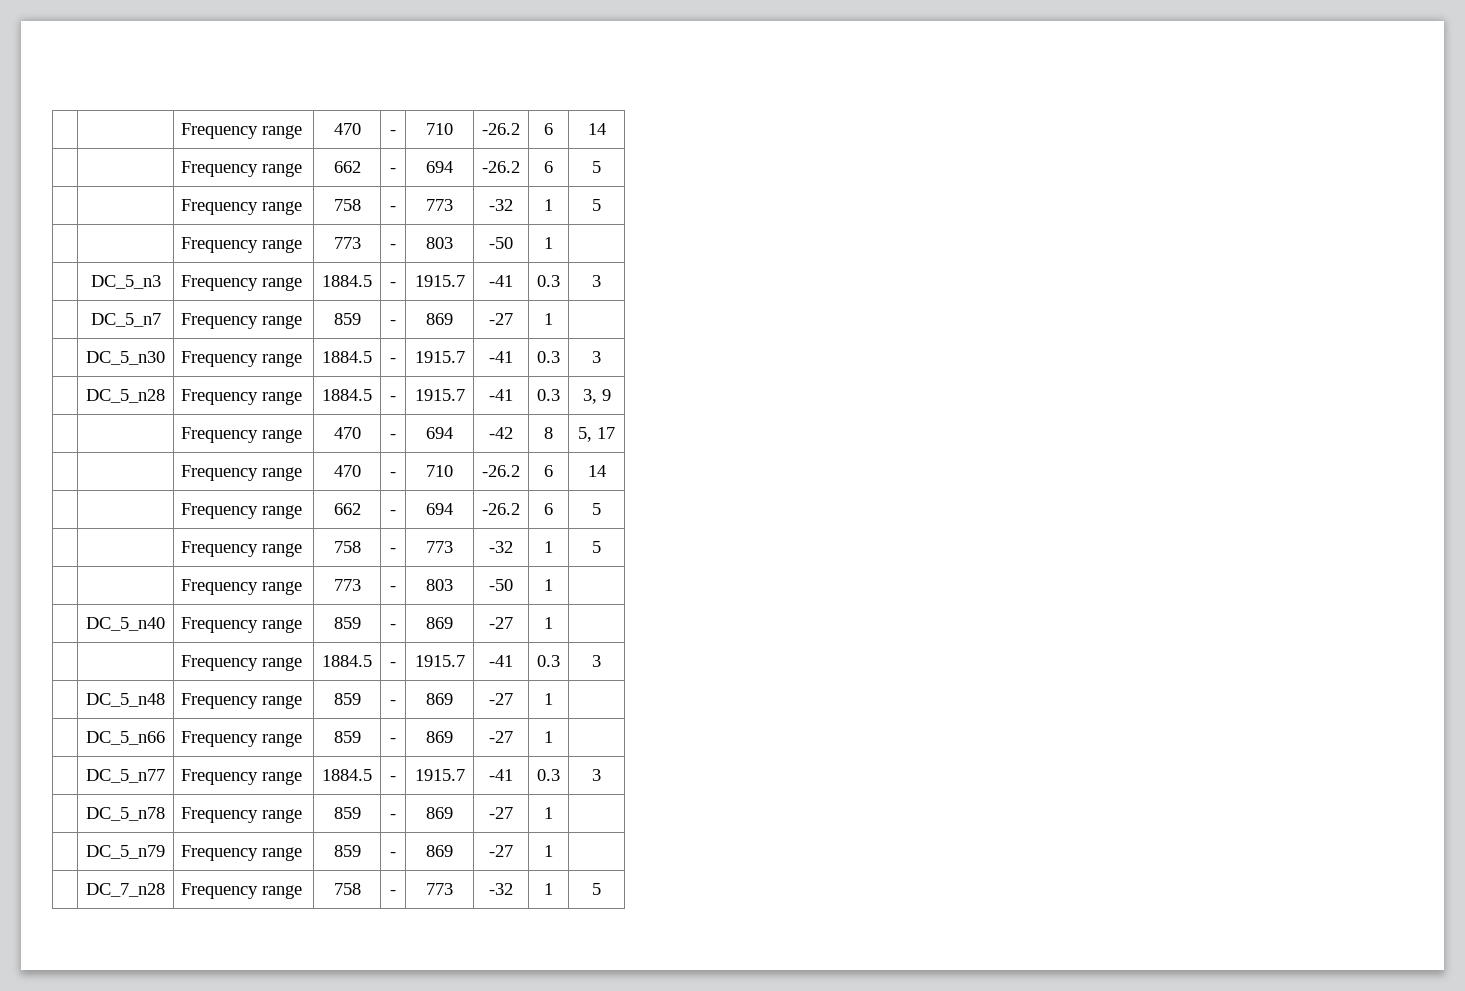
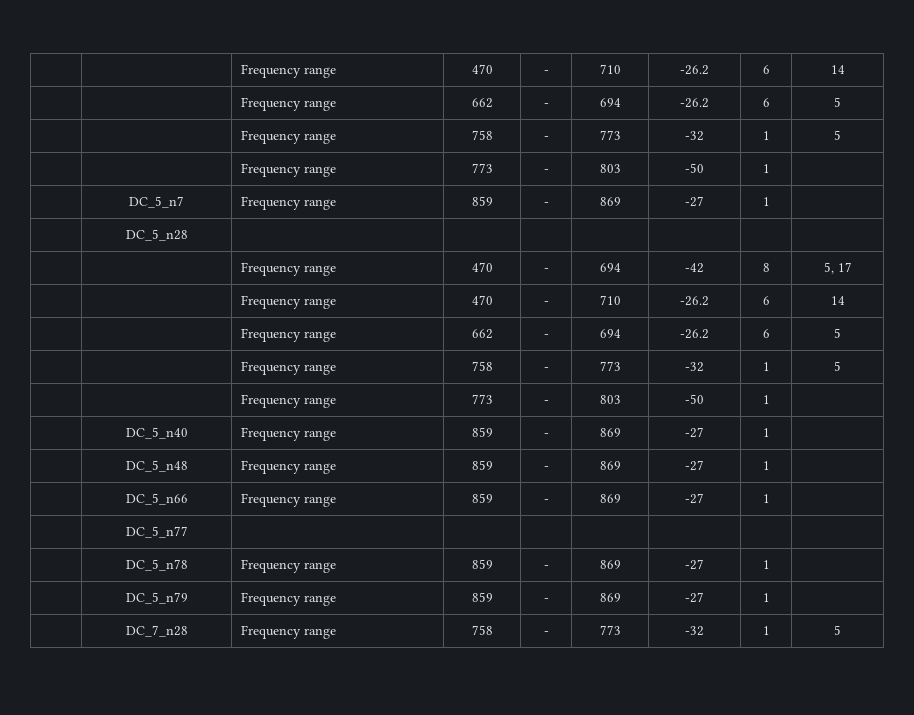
[90,275,161,289] [181,275,303,291] [322,275,372,287] [390,282,396,287] [414,275,465,287] [489,275,513,287] [537,275,560,287] [592,275,601,287] // | DC_5_n3 | Frequency range | 1884.5 | - | 1915.7 | -41 | 0.3 | 3 -> (770, 168) none
[86,351,165,365] [181,351,303,367] [322,351,372,363] [390,358,396,363] [414,351,465,363] [489,351,513,363] [537,351,560,363] [592,351,601,363] [86,389,165,403] [181,389,303,405] [322,389,372,401] [390,396,396,401] [414,389,465,401] [489,389,513,401] [537,389,560,401] [582,389,611,404] DC_5_n30 | Frequency range | 1884.5 | - | 1915.7 | -41 | 0.3 | 3 // | DC_5_n28 | Frequency range | 1884.5 | - | 1915.7 | -41 | 0.3 | 3, 9 -> [125,229,188,241] DC_5_n28 | | | | | | |
[181,655,303,671] [322,655,372,667] [390,662,396,667] [414,655,465,667] [489,655,513,667] [537,655,560,667] [592,655,601,667] // | | Frequency range | 1884.5 | - | 1915.7 | -41 | 0.3 | 3 -> (770, 432) none
[181,769,303,785] [322,769,372,781] [390,776,396,781] [414,769,465,781] [489,769,513,781] [537,769,560,781] [592,769,601,781] Frequency range | 1884.5 | - | 1915.7 | -41 | 0.3 | 3 -> (188, 532) | | | | | |

